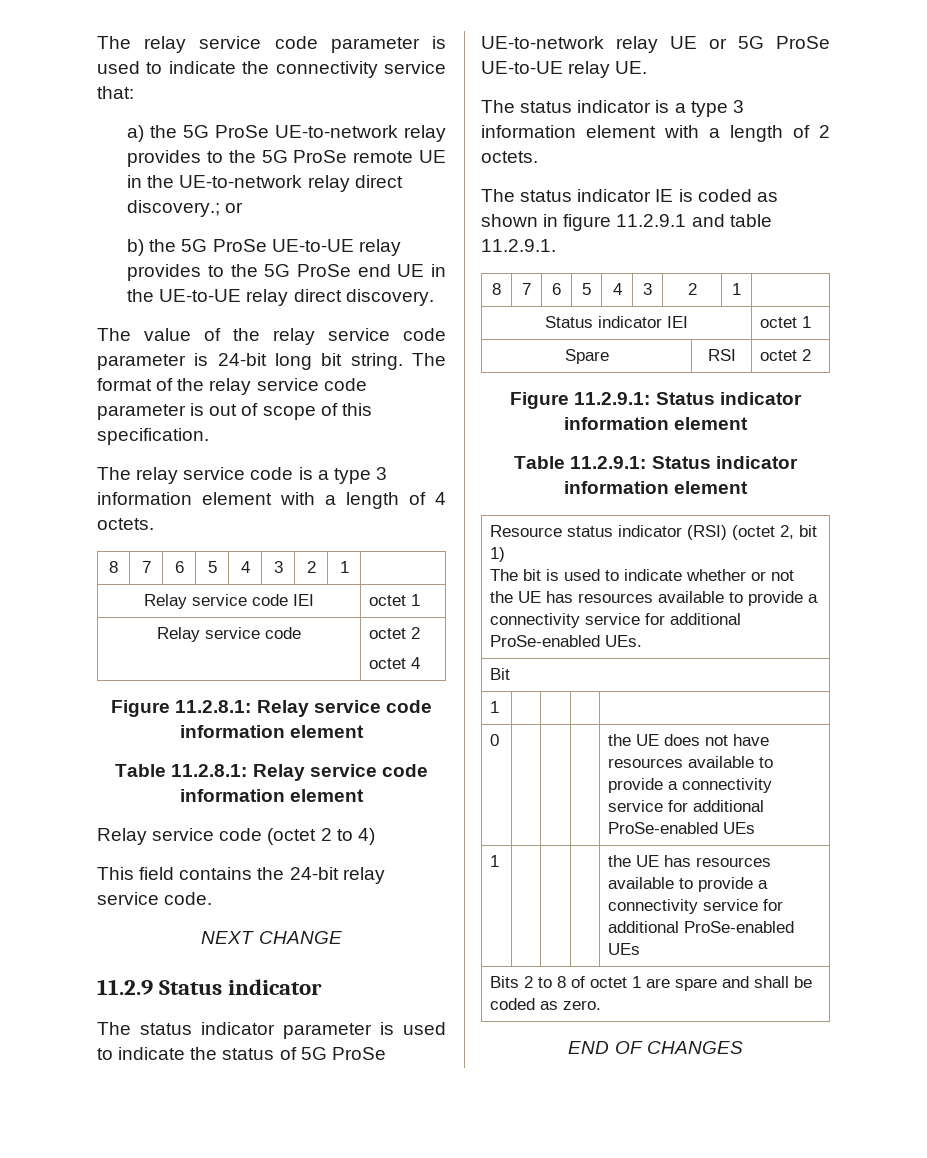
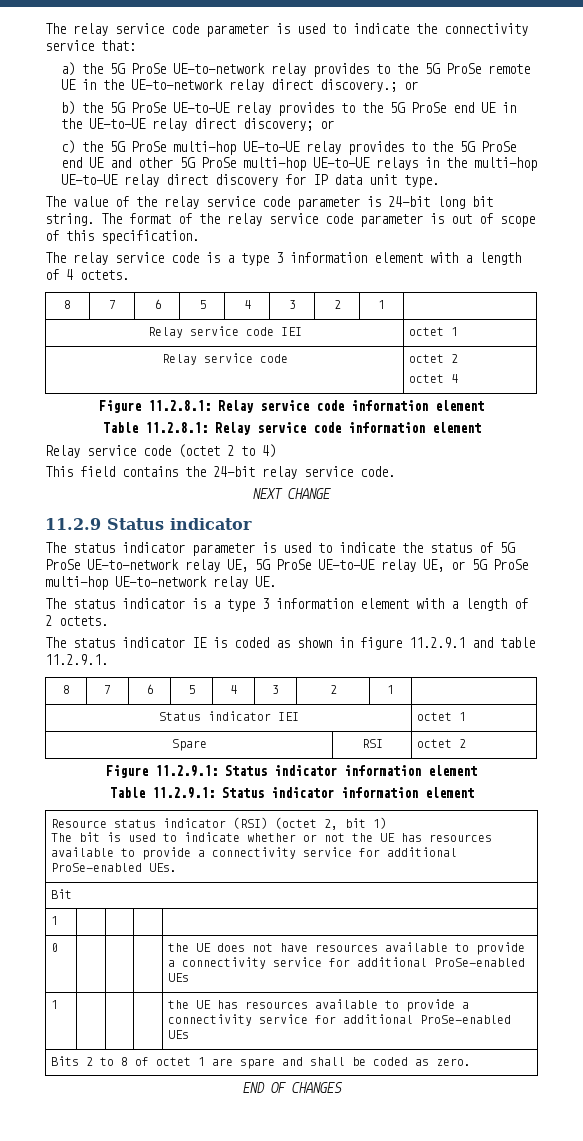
[345,289,434,306] discovery. -> [242,118,334,131] [60,140,516,155] [60,157,537,171] [60,174,439,188] discovery; or // c) the 5G ProSe multi-hop UE-to-UE relay provides to the 5G ProSe end UE and other 5G ProSe multi-hop UE-to-UE relays in the multi-hop UE-to-UE relay direct discovery for IP data unit type.
[670,36,697,49] UE -> [227,559,444,572] UE, 5G ProSe UE-to-UE relay UE,
[481,61,563,74] UE-to-UE -> [45,576,207,590] multi-hop UE-to-network

